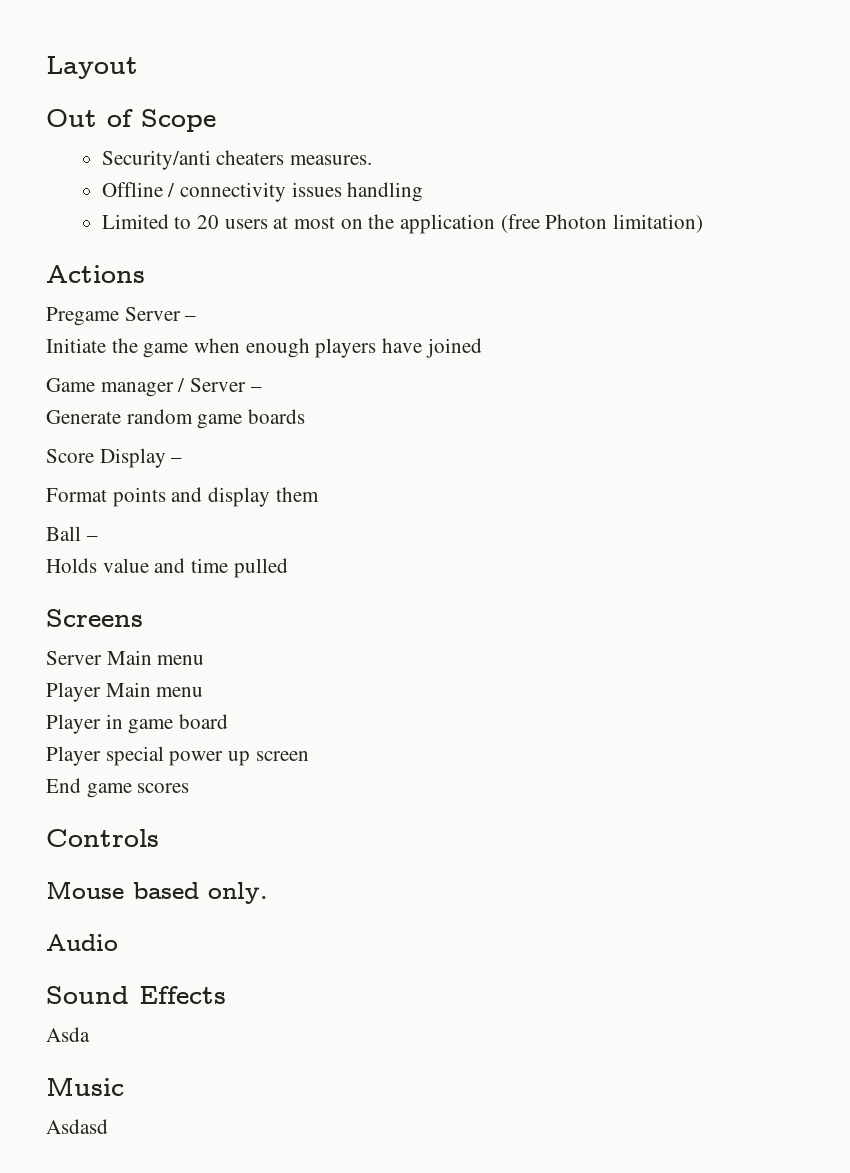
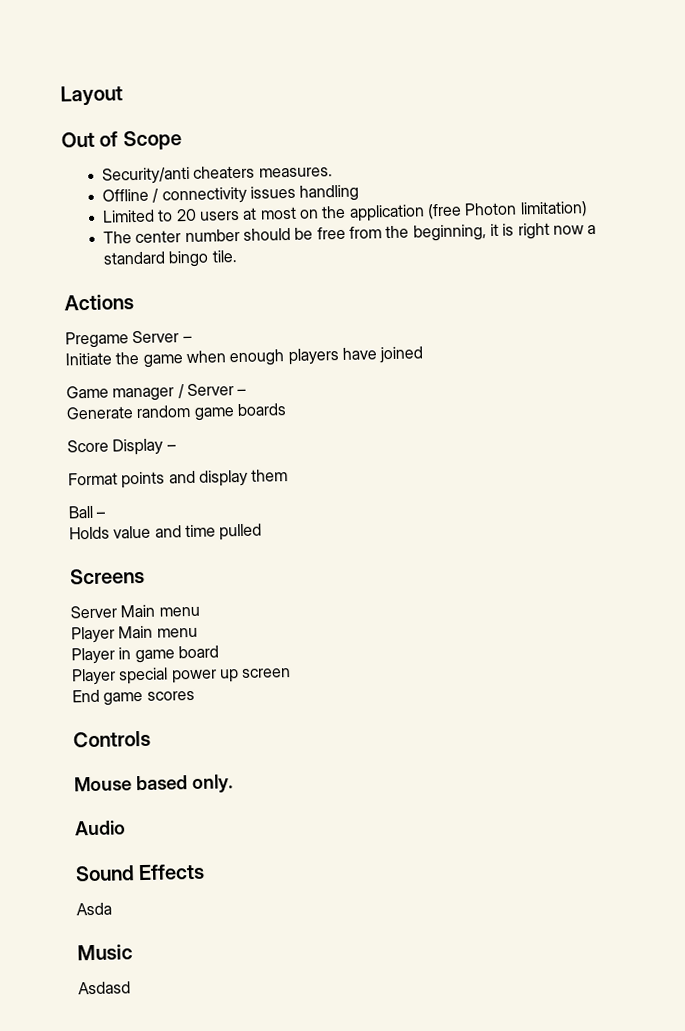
(704, 223) none -> [103,222,597,244] [103,250,237,268] // The center number should be free from the beginning, it is right now a standard bingo tile.

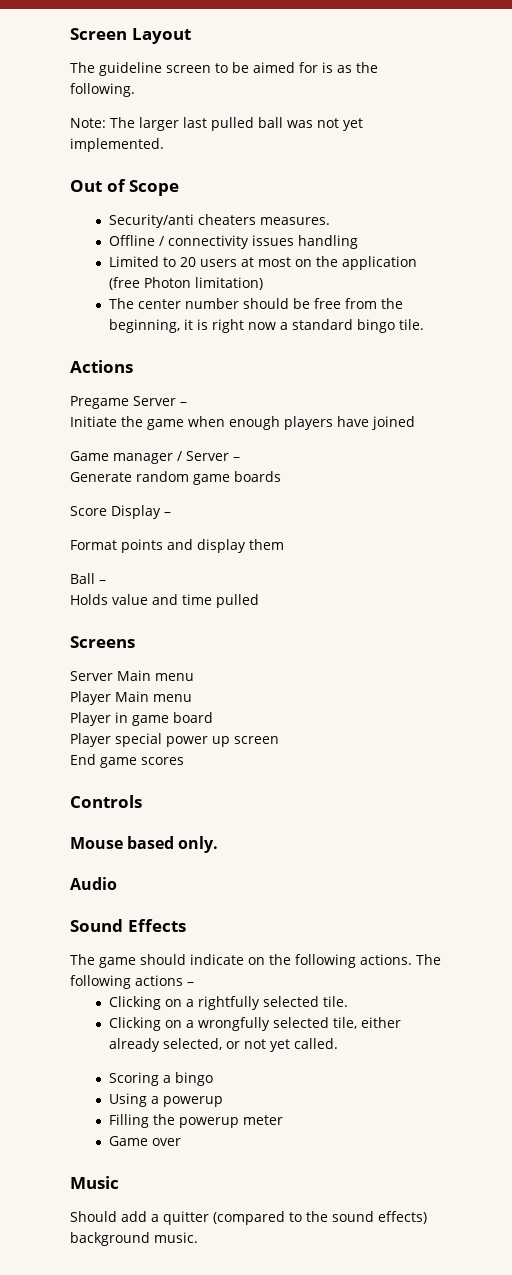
(60, 96) none -> [70,28,127,40] Screen
(123, 96) none -> [70,62,378,76] [70,83,135,97] [70,117,363,131] [70,138,164,152] // The guideline screen to be aimed for is as the following. // Note: The larger last pulled ball was not yet implemented.
[76,902,112,916] [77,944,133,961] [78,981,131,995] Asda // Music // Asdasd -> [70,954,441,968] [70,975,194,989] [108,996,348,1010] [108,1017,401,1031] [108,1038,338,1052] [108,1072,213,1086] [108,1093,223,1107] [108,1114,283,1128] [108,1136,181,1146] [70,1176,119,1189] [70,1211,427,1225] [70,1232,198,1246] The game should indicate on the following actions. The following actions – // Clicking on a rightfully selected tile. // Clicking on a wrongfully selected tile, either already selected, or not yet called. // Scoring a bingo // Using a powerup // Filling the powerup meter // Game over // Music // Should add a quitter (compared to the sound effects) background music.

